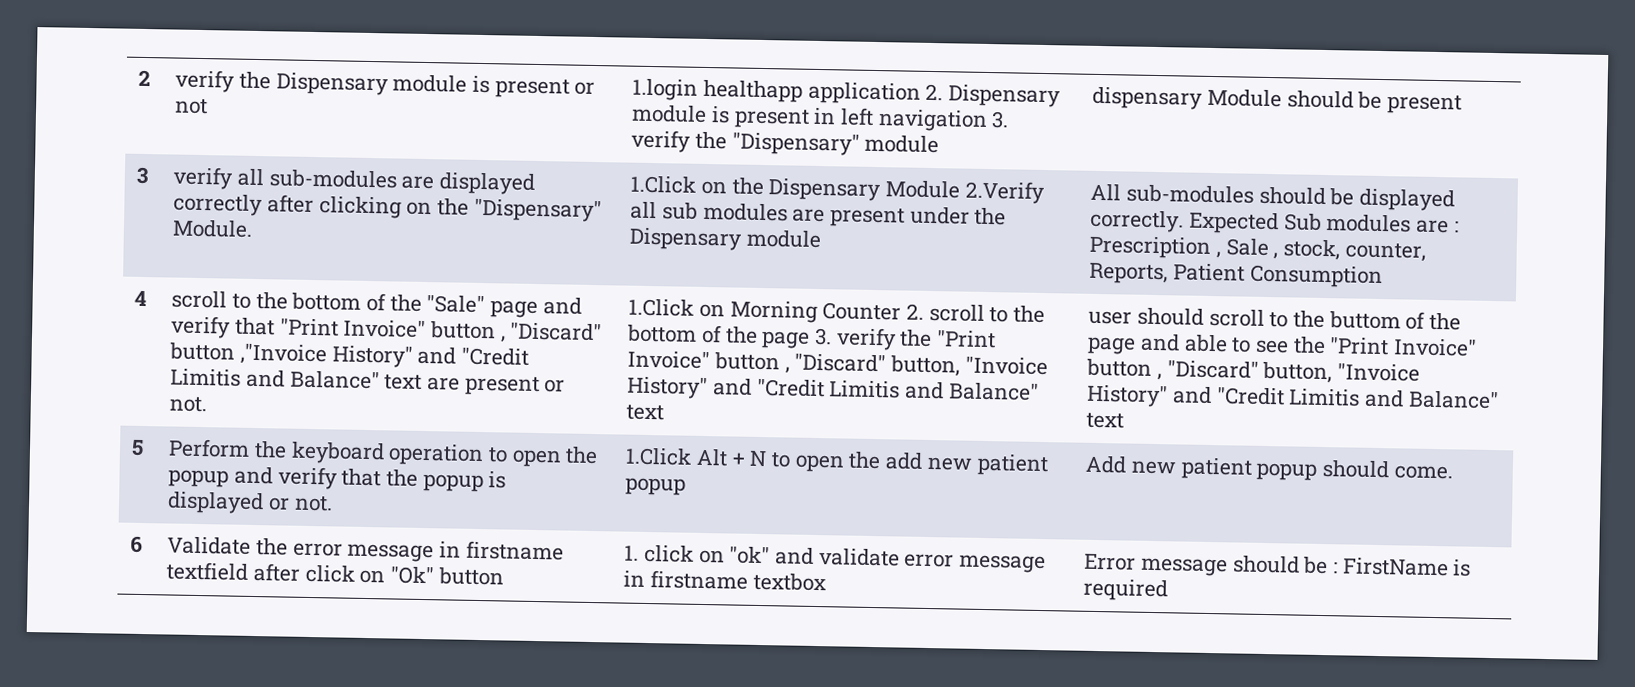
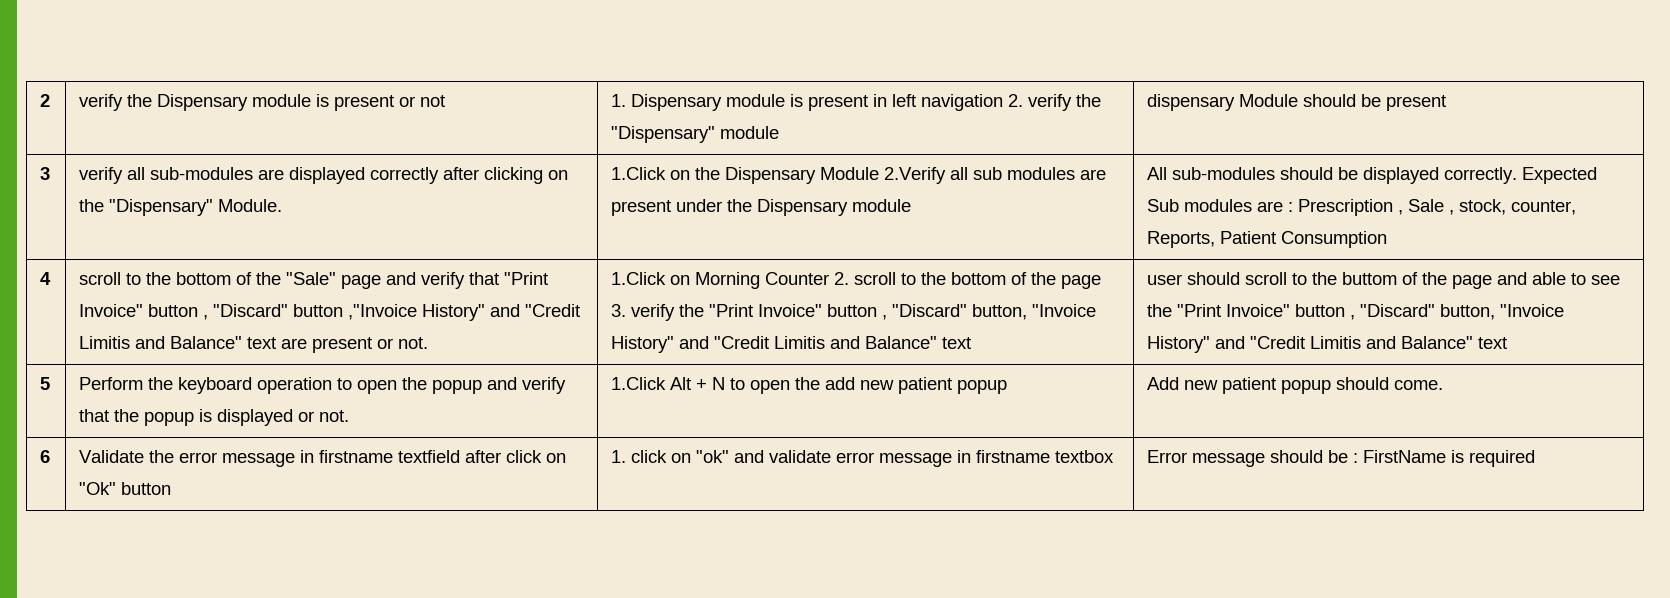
[632,78,944,105] 1.login healthapp application 2. -> [611,94,627,107] 1.
[991,111,1010,129] 3. -> [1008,94,1024,107] 2.

